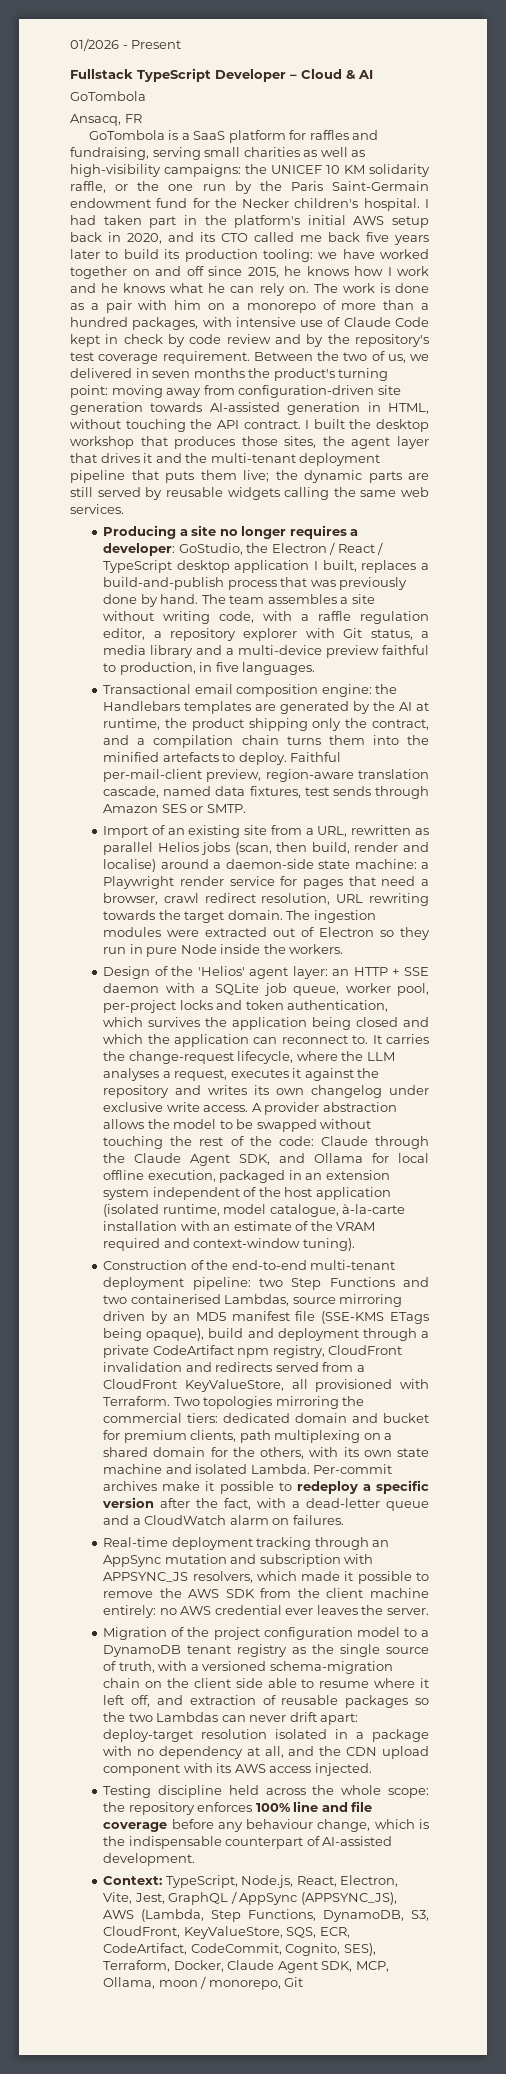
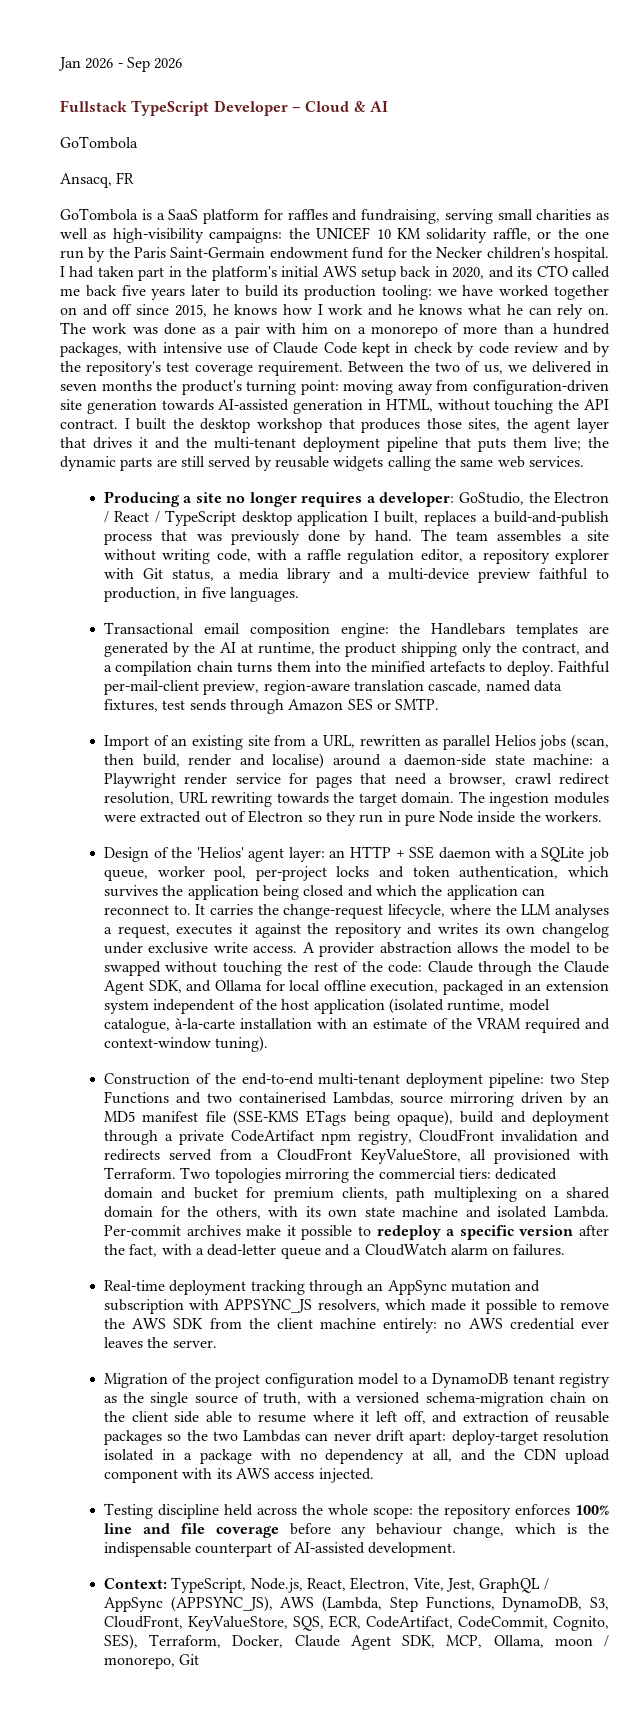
[70,38,182,51] 01/2026 - Present -> [58,57,183,72] Jan 2026 - Sep 2026
[379,283,390,293] is -> [132,327,158,334] was

